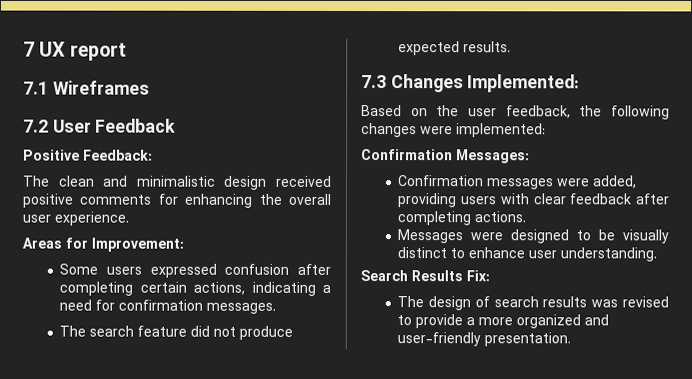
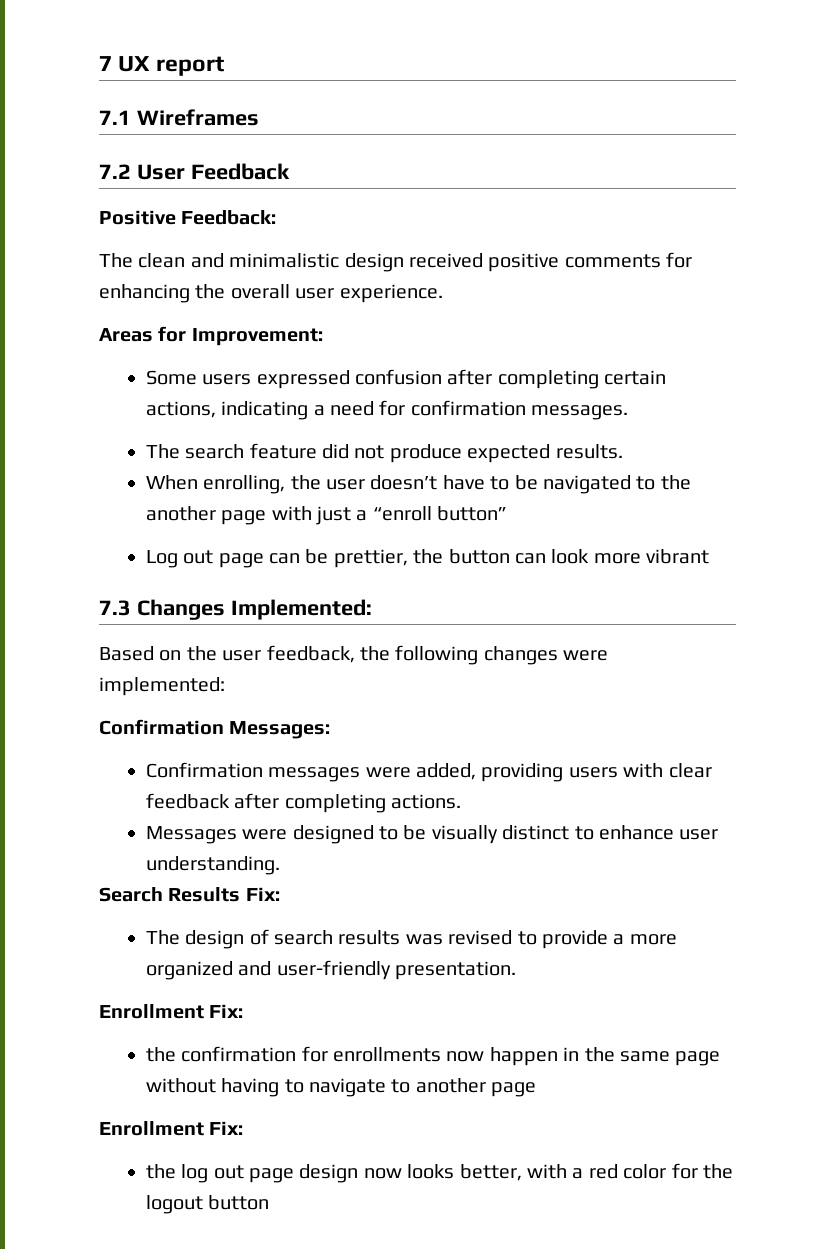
(512, 47) none -> [145,475,691,494] [145,506,508,525] [145,549,710,568] // When enrolling, the user doesn’t have to be navigated to the another page with just a “enroll button” // Log out page can be prettier, the button can look more vibrant
(572, 339) none -> [99,1004,244,1019] [145,1046,721,1066] [145,1078,537,1097] [99,1121,244,1136] [145,1163,733,1183] [145,1195,270,1214] // Enrollment Fix: // the confirmation for enrollments now happen in the same page without having to navigate to another page // Enrollment Fix: // the log out page design now looks better, with a red color for the logout button

